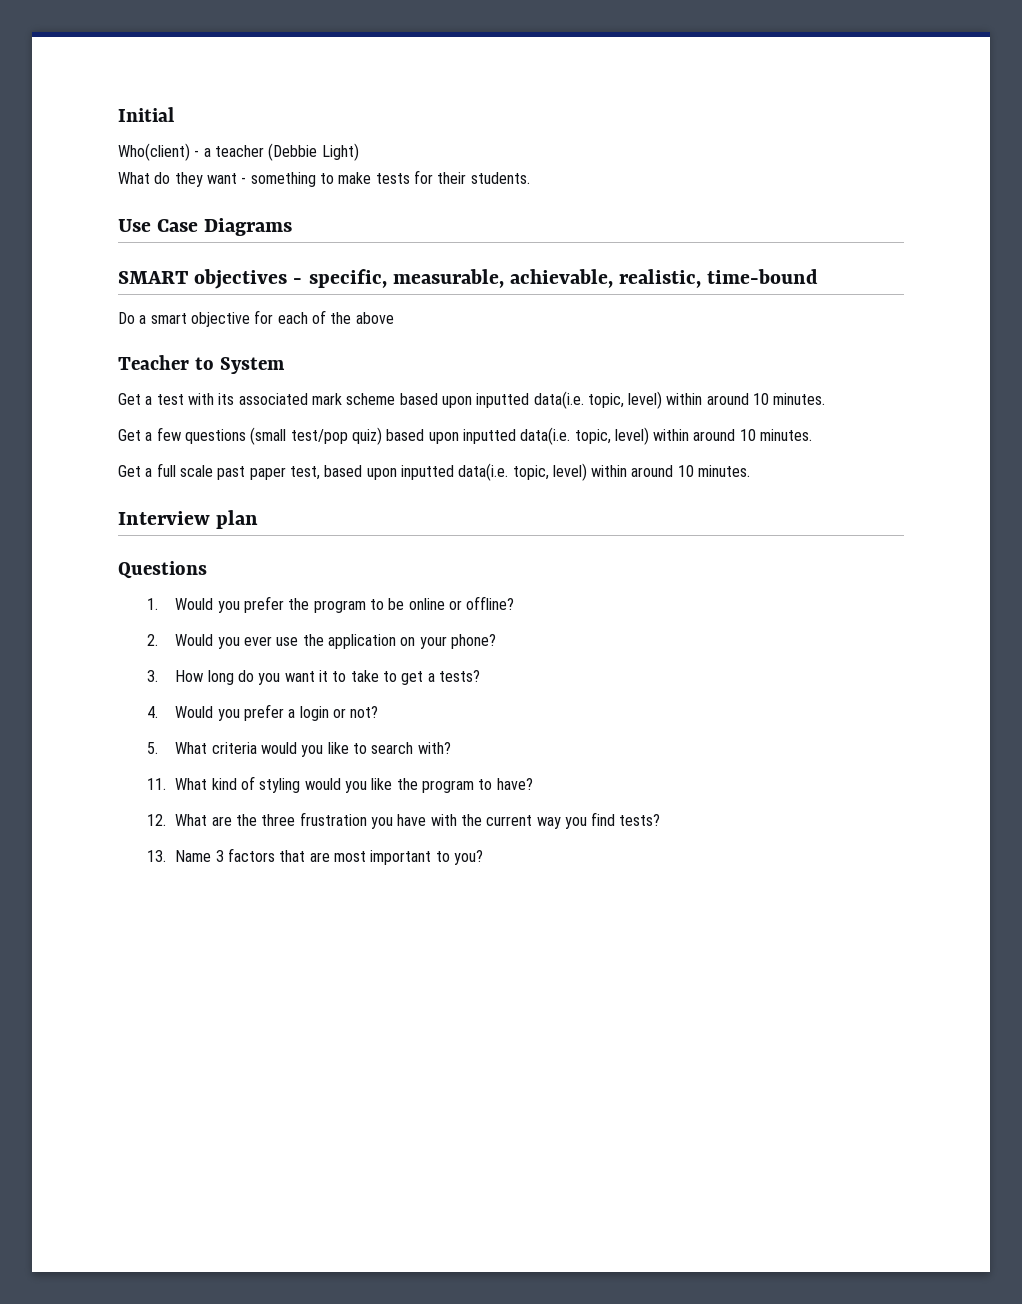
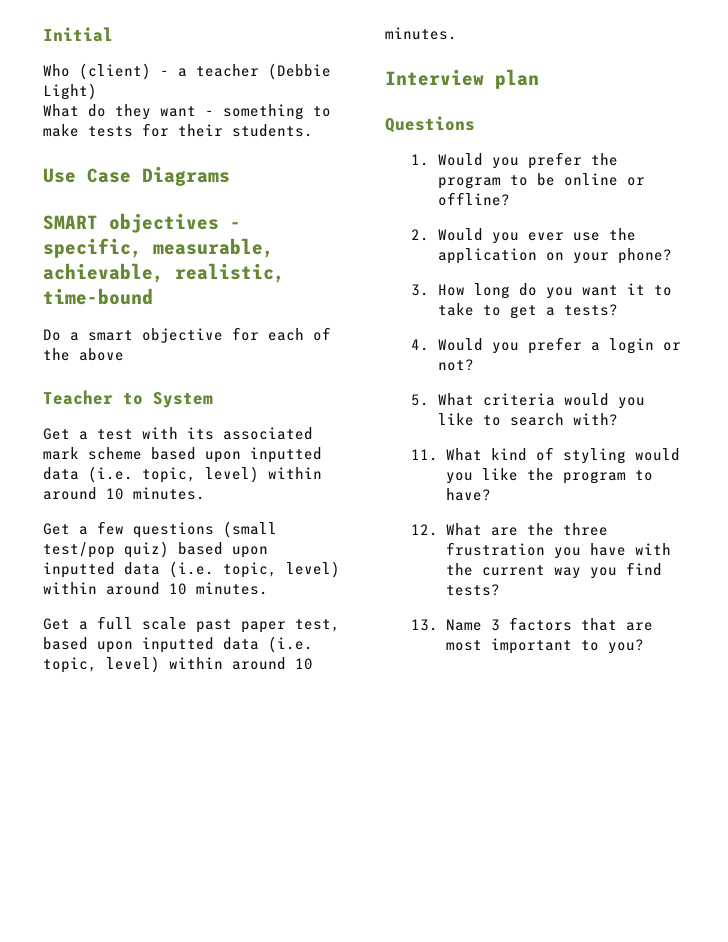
[118,143,190,161] Who(client) -> [43,63,151,80] Who (client)
[533,391,584,409] data(i.e. -> [43,466,133,483] data (i.e.
[520,427,571,445] data(i.e. -> [124,561,214,578] data (i.e.
[458,463,509,481] data(i.e. -> [223,636,313,653] data (i.e.

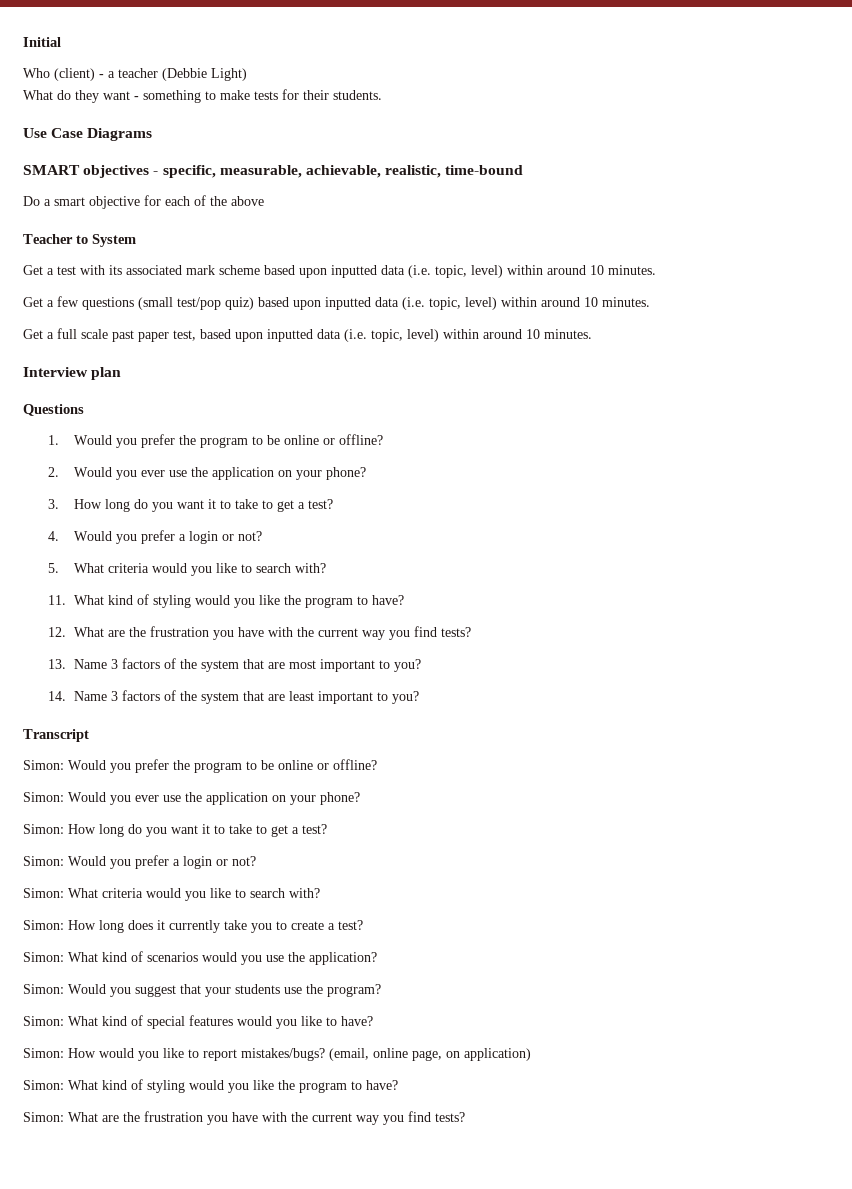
[563,304,618,316] tests? -> [307,499,333,509] test?
[562,523,608,536] three -> (146, 632) none
(572, 624) none -> [163,658,239,672] of the system
(644, 646) none -> [48,690,419,704] [23,729,89,742] [23,759,377,773] [23,792,360,805] [23,824,327,837] [23,855,256,869] [23,888,320,901] [23,920,363,933] [23,951,377,965] [23,984,381,997] [23,1015,373,1029] [23,1048,531,1061] [23,1079,398,1093] [23,1111,465,1125] // 14. Name 3 factors of the system that are least important to you? // Transcript // Simon: Would you prefer the program to be online or offline? // Simon: Would you ever use the application on your phone? // Simon: How long do you want it to take to get a test? // Simon: Would you prefer a login or not? // Simon: What criteria would you like to search with? // Simon: How long does it currently take you to create a test? // Simon: What kind of scenarios would you use the application? // Simon: Would you suggest that your students use the program? // Simon: What kind of special features would you like to have? // Simon: How would you like to report mistakes/bugs? (email, online page, on application) // Simon: What kind of styling would you like the program to have? // Simon: What are the frustration you have with the current way you find tests?

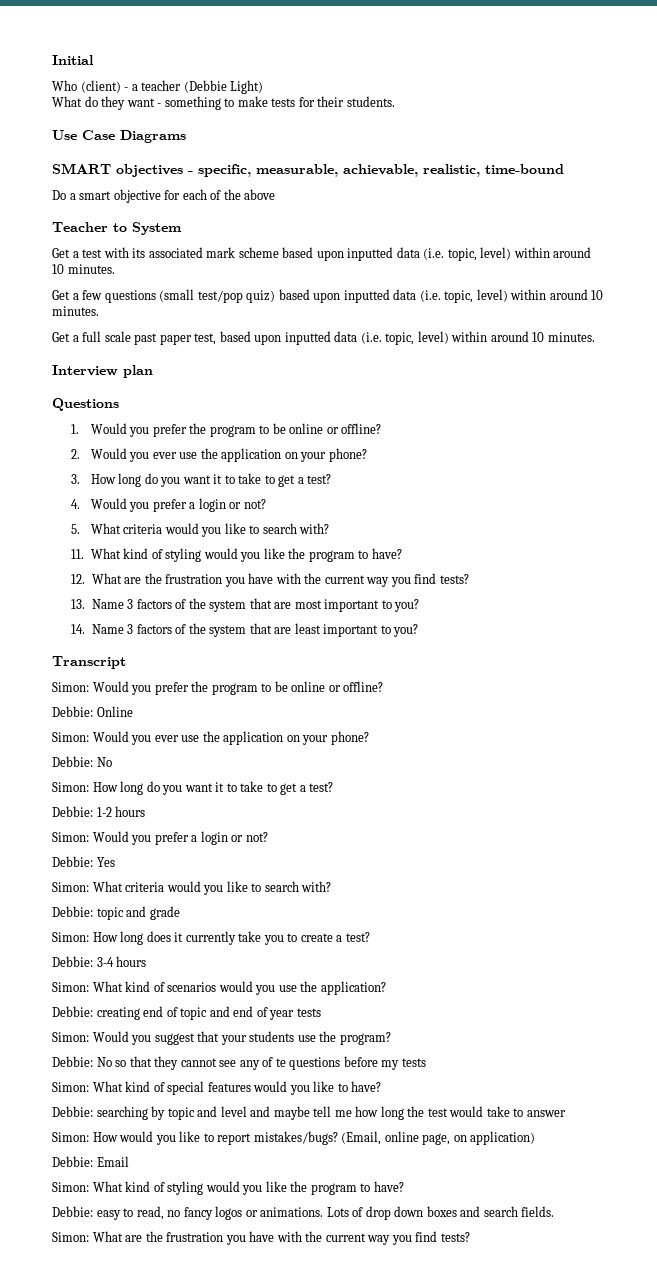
(377, 764) none -> [52,706,133,717] // Debbie: Online
(360, 798) none -> [52,756,112,767] // Debbie: No
(327, 829) none -> [52,806,146,817] // Debbie: 1-2 hours
(256, 861) none -> [52,856,115,867] // Debbie: Yes
(320, 893) none -> [52,906,180,920] // Debbie: topic and grade
(363, 925) none -> [52,956,147,967] // Debbie: 3-4 hours
(377, 958) none -> [52,1006,321,1020] // Debbie: creating end of topic and end of year tests
(381, 990) none -> [52,1056,426,1070] // Debbie: No so that they cannot see any of te questions before my tests
(373, 1021) none -> [52,1106,566,1120] // Debbie: searching by topic and level and maybe tell me how long the test would take to answer
[329,1048,369,1061] (email, -> [341,1131,382,1145] (Email,
(531, 1054) none -> [52,1156,129,1167] // Debbie: Email
(398, 1085) none -> [52,1206,555,1220] // Debbie: easy to read, no fancy logos or animations. Lots of drop down boxes and search fields.

